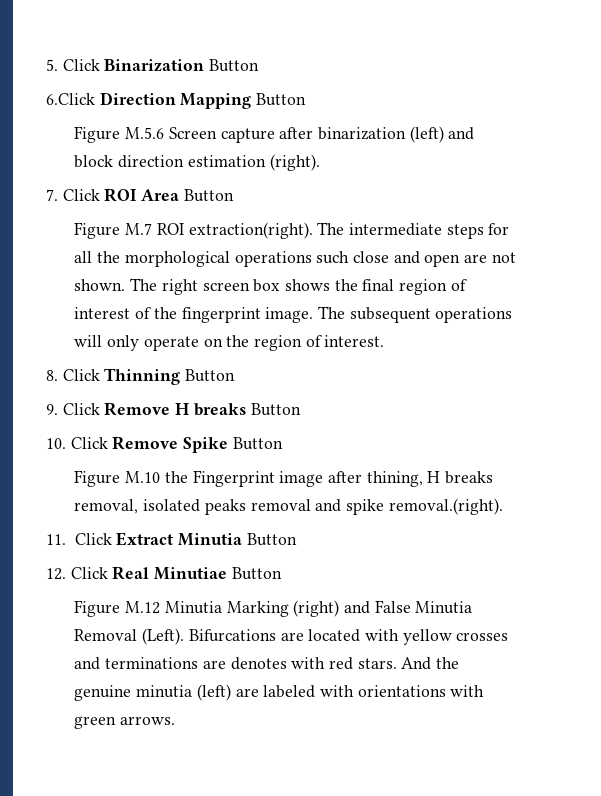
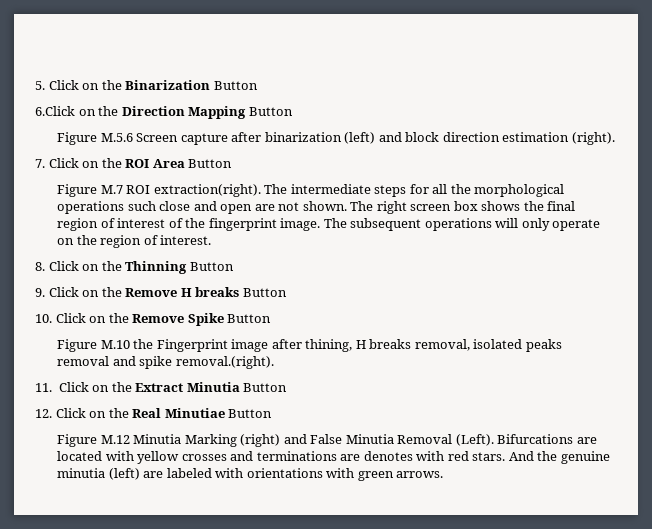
(100, 65) none -> [82,80,122,90] on the
(95, 99) none -> [78,106,119,116] on the
(100, 195) none -> [82,158,122,168] on the
(100, 375) none -> [82,261,122,271] on the
(100, 409) none -> [82,287,122,297] on the
(108, 443) none -> [89,313,129,323] on the
(112, 539) none -> [92,382,132,392] on the
(108, 573) none -> [89,408,129,418] on the

